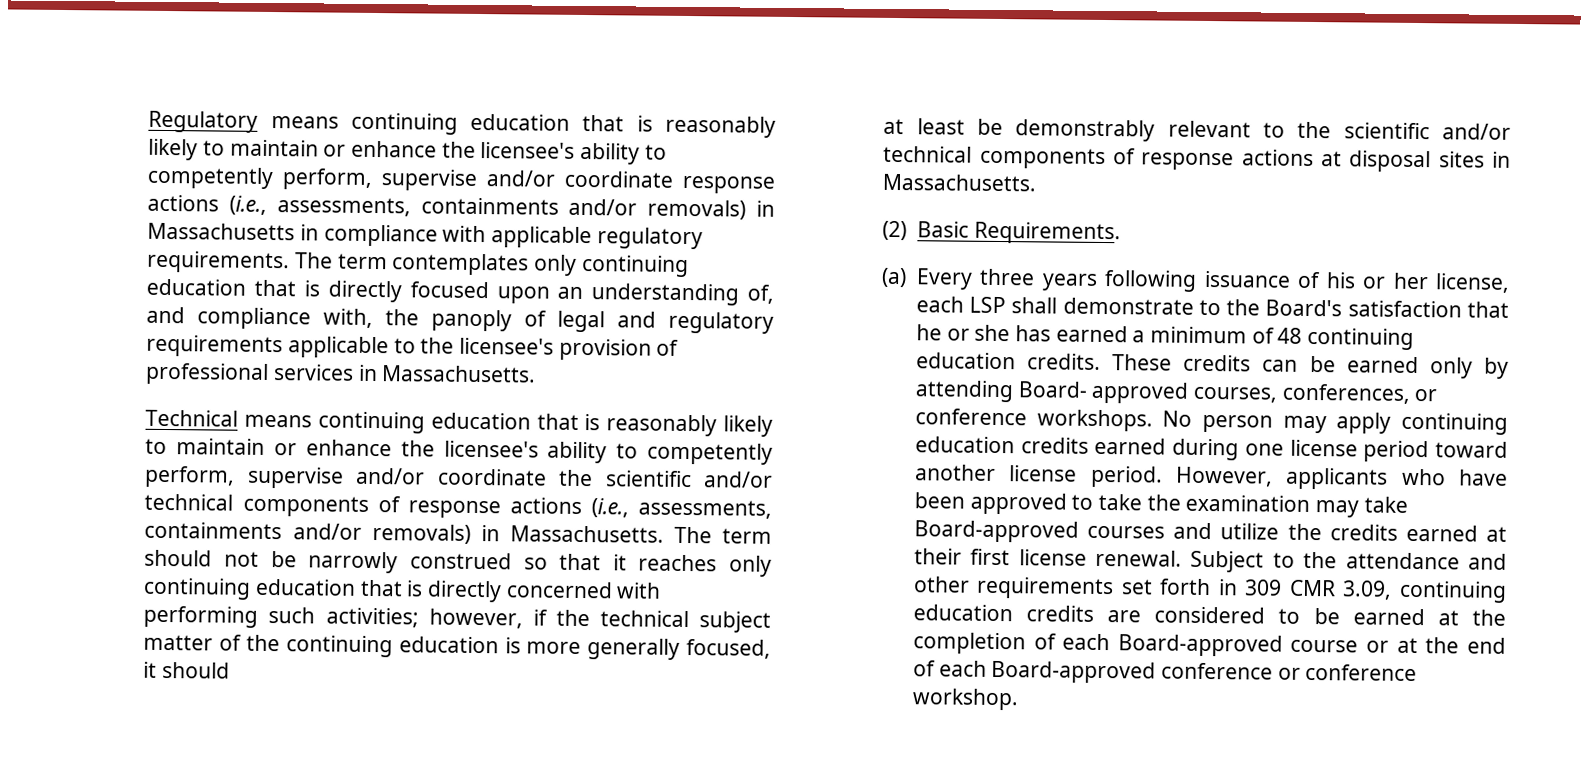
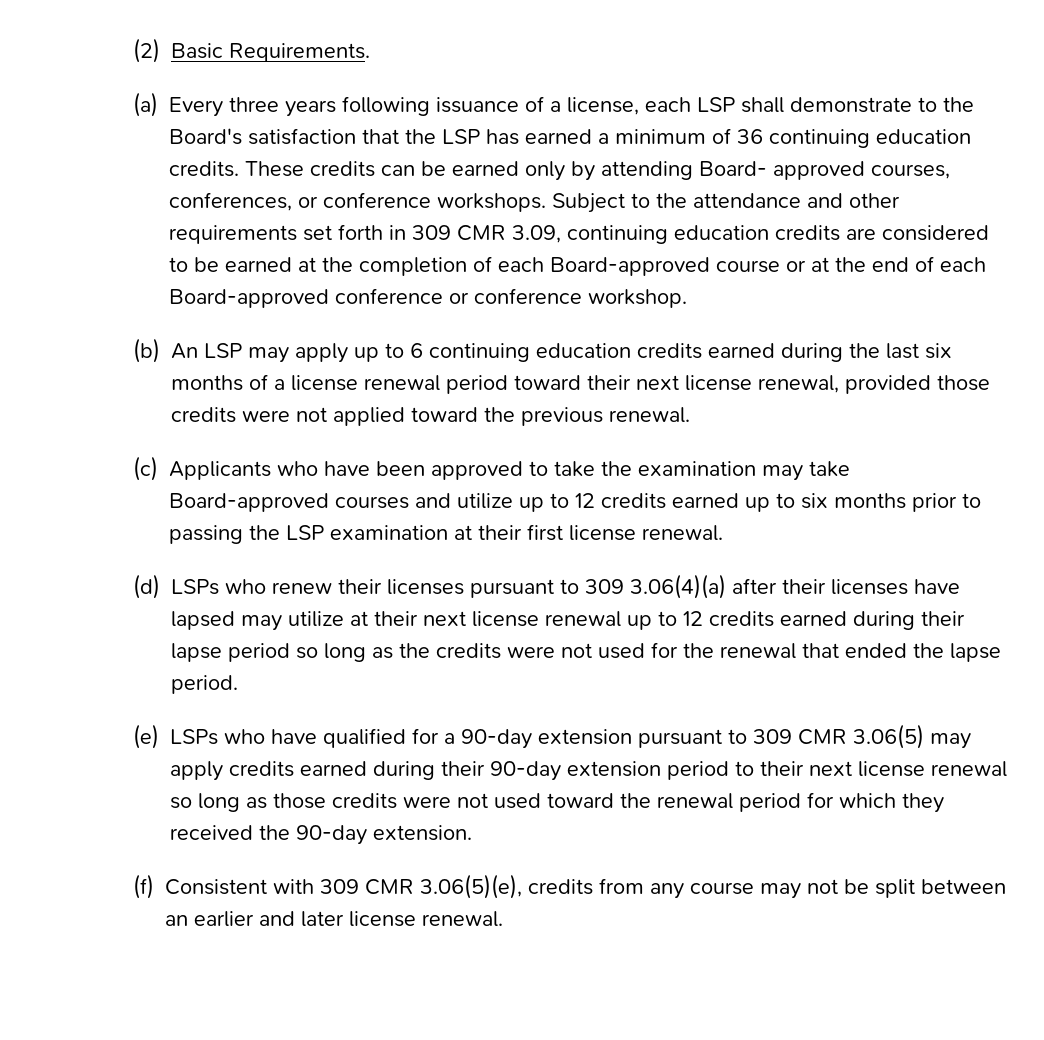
[148,110,776,138] [148,138,667,165] [147,166,775,194] [147,194,775,220] [147,222,703,250] [147,250,689,278] [146,278,774,306] [146,306,774,334] [146,334,680,361] [145,362,537,385] [145,409,773,437] [145,438,773,465] [144,465,773,489] [144,493,772,519] [144,521,772,544] [144,549,772,577] [143,577,662,603] [143,605,771,633] [143,634,771,660] [143,661,231,679] [883,118,1511,142] [883,145,1511,173] [882,173,1037,192] Regulatory means continuing education that is reasonably likely to maintain or enhance the licensee's ability to competently perform, supervise and/or coordinate response actions (i.e., assessments, containments and/or removals) in Massachusetts in compliance with applicable regulatory requirements. The term contemplates only continuing education that is directly focused upon an understanding of, and compliance with, the panoply of legal and regulatory requirements applicable to the licensee's provision of professional services in Massachusetts. // Technical means continuing education that is reasonably likely to maintain or enhance the licensee's ability to competently perform, supervise and/or coordinate the scientific and/or technical components of response actions (i.e., assessments, containments and/or removals) in Massachusetts. The term should not be narrowly construed so that it reaches only continuing education that is directly concerned with performing such activities; however, if the technical subject matter of the continuing education is more generally focused, it should // at least be demonstrably relevant to the scientific and/or technical components of response actions at disposal sites in Massachusetts. // -> (132, 50) none
[1325,272,1429,290] his or her -> [549,101,561,112] a
[915,324,1011,342] he or she -> [404,129,480,144] the LSP
[1277,327,1303,344] 48 -> [736,129,763,144] 36
[1162,410,1508,435] [914,436,1508,463] [914,464,1508,490] [913,492,1408,518] [913,520,1507,543] [913,548,1183,567] No person may apply continuing education credits earned during one license period toward another license period. However, applicants who have been approved to take the examination may take Board-approved courses and utilize the credits earned at their first license renewal. -> (546, 202) none
(1019, 699) none -> [132,338,952,363] [170,374,990,394] [170,407,690,426] [132,456,850,481] [168,493,981,512] [168,524,723,544] [132,574,960,599] [170,611,965,631] [170,642,1001,662] [170,675,238,694] [132,724,971,749] [169,761,1007,781] [169,792,944,813] [169,825,472,845] [132,874,1007,899] [165,911,504,927] // (b) An LSP may apply up to 6 continuing education credits earned during the last six months of a license renewal period toward their next license renewal, provided those credits were not applied toward the previous renewal. // (c) Applicants who have been approved to take the examination may take Board-approved courses and utilize up to 12 credits earned up to six months prior to passing the LSP examination at their first license renewal. // (d) LSPs who renew their licenses pursuant to 309 3.06(4)(a) after their licenses have lapsed may utilize at their next license renewal up to 12 credits earned during their lapse period so long as the credits were not used for the renewal that ended the lapse period. // (e) LSPs who have qualified for a 90-day extension pursuant to 309 CMR 3.06(5) may apply credits earned during their 90-day extension period to their next license renewal so long as those credits were not used toward the renewal period for which they received the 90-day extension. // (f) Consistent with 309 CMR 3.06(5)(e), credits from any course may not be split between an earlier and later license renewal.

